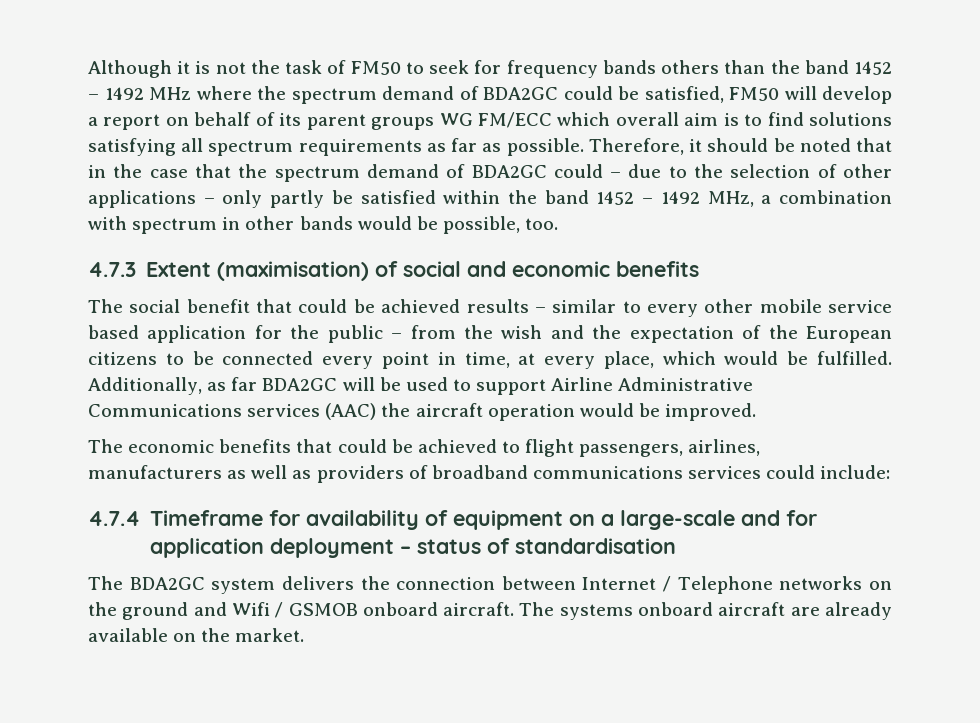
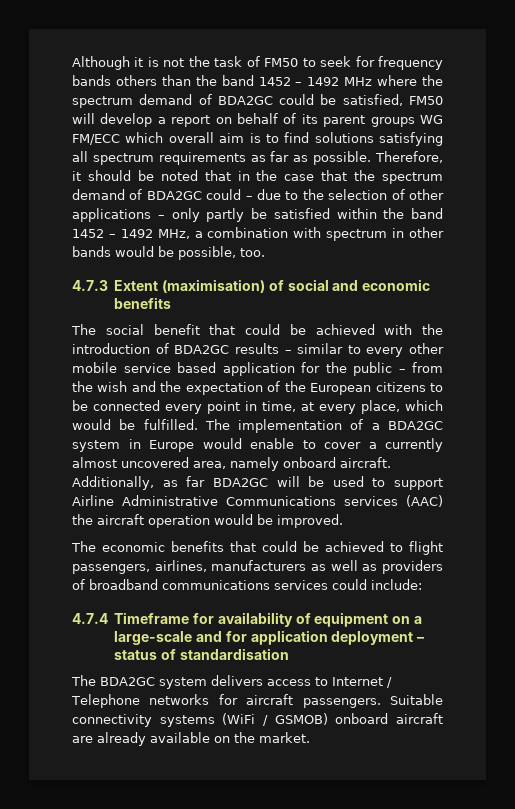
(461, 306) none -> [384,324,443,335] [72,343,230,354] with the introduction of BDA2GC
(893, 358) none -> [204,419,443,433] [72,438,443,452] [72,457,391,471] The implementation of a BDA2GC system in Europe would enable to cover a currently almost uncovered area, namely onboard aircraft.
[360,576,576,590] the connection between -> [267,677,328,686] access to
[869,581,893,590] [88,602,633,620] on the ground and Wifi / GSMOB onboard aircraft. The systems -> [218,694,443,708] [72,713,328,727] for aircraft passengers. Suitable connectivity systems (WiFi / GSMOB)

